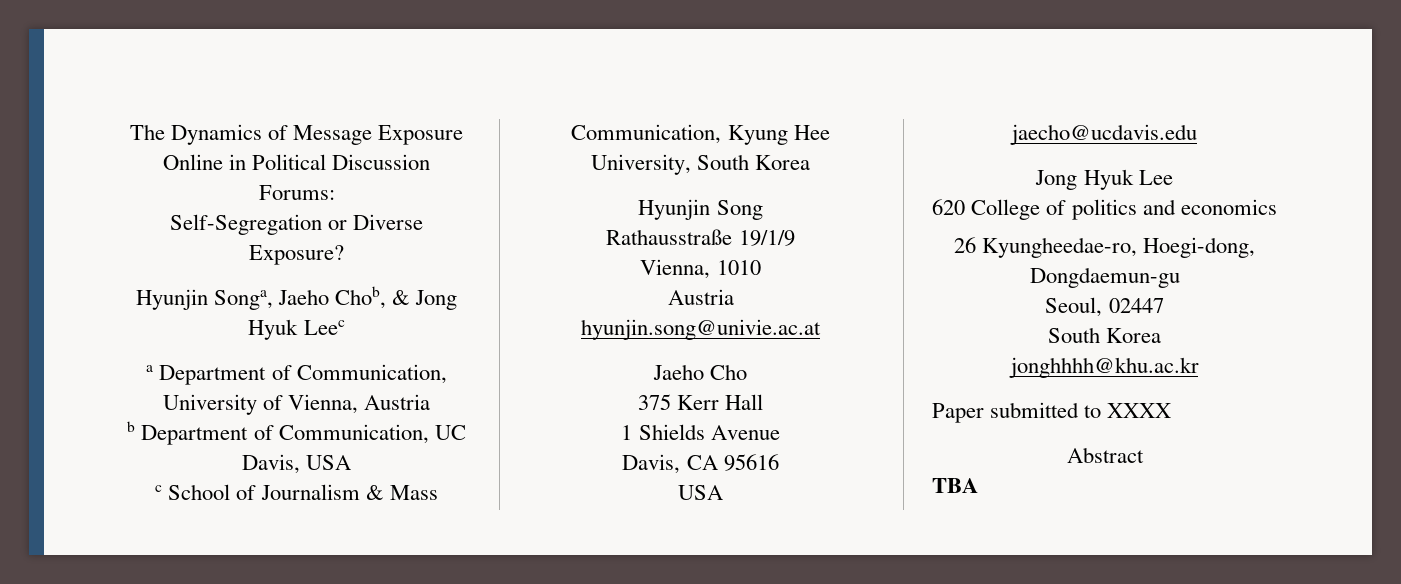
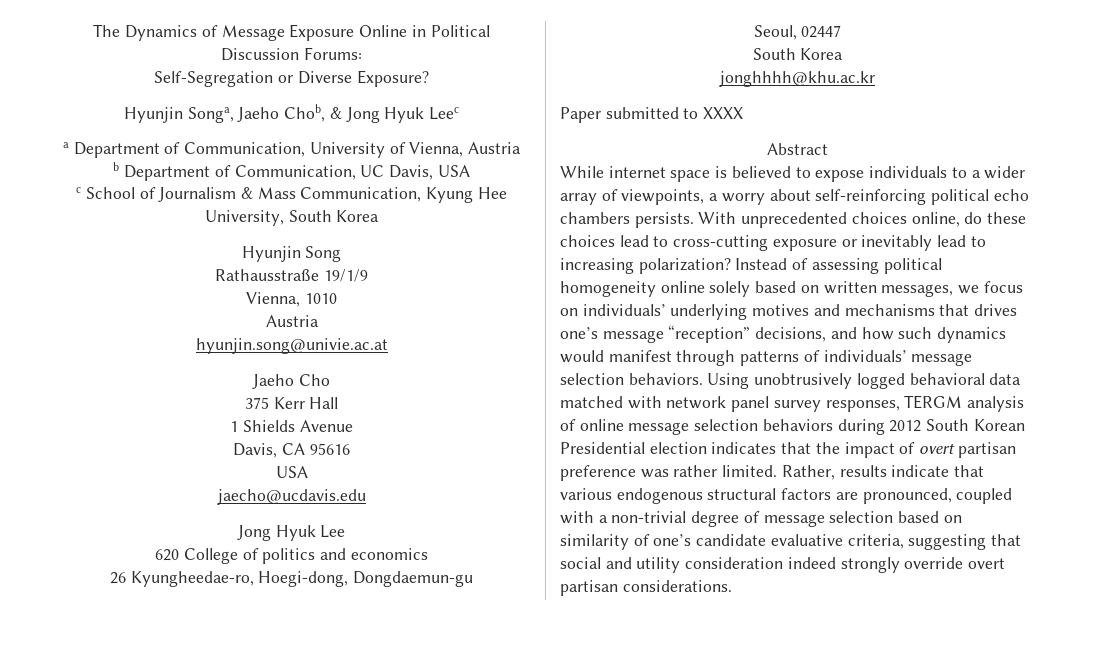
[932,478,978,493] TBA -> [560,166,1026,182] [560,189,1029,205] [560,212,1027,228] [560,235,986,251] [560,258,942,274] [560,281,1023,297] [560,304,1018,320] [560,325,1007,343] [560,350,973,366] [560,373,1022,389] [560,395,1025,412] [560,419,1025,435] [560,442,1016,458] [560,465,985,481] [560,488,1013,504] [560,511,962,527] [560,534,1022,550] [560,557,1006,573] [560,580,732,596] While internet space is believed to expose individuals to a wider array of viewpoints, a worry about self-reinforcing political echo chambers persists. With unprecedented choices online, do these choices lead to cross-cutting exposure or inevitably lead to increasing polarization? Instead of assessing political homogeneity online solely based on written messages, we focus on individuals’ underlying motives and mechanisms that drives one’s message “reception” decisions, and how such dynamics would manifest through patterns of individuals’ message selection behaviors. Using unobtrusively logged behavioral data matched with network panel survey responses, TERGM analysis of online message selection behaviors during 2012 South Korean Presidential election indicates that the impact of overt partisan preference was rather limited. Rather, results indicate that various endogenous structural factors are pronounced, coupled with a non-trivial degree of message selection based on similarity of one’s candidate evaluative criteria, suggesting that social and utility consideration indeed strongly override overt partisan considerations.

